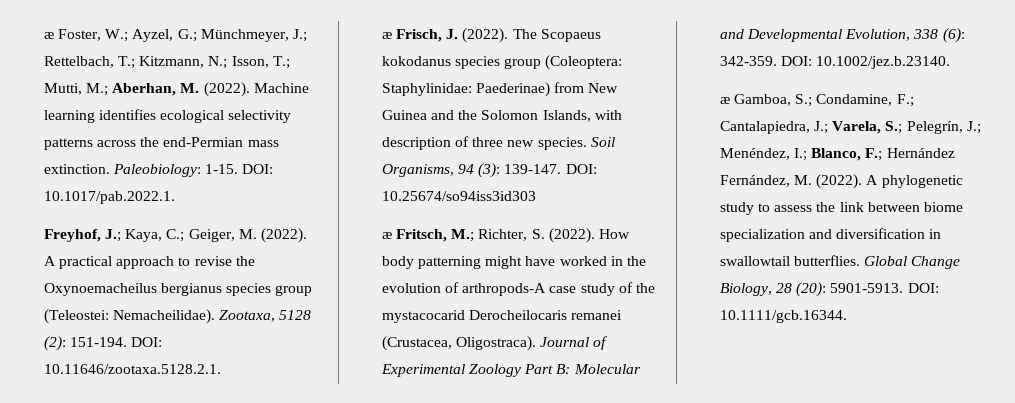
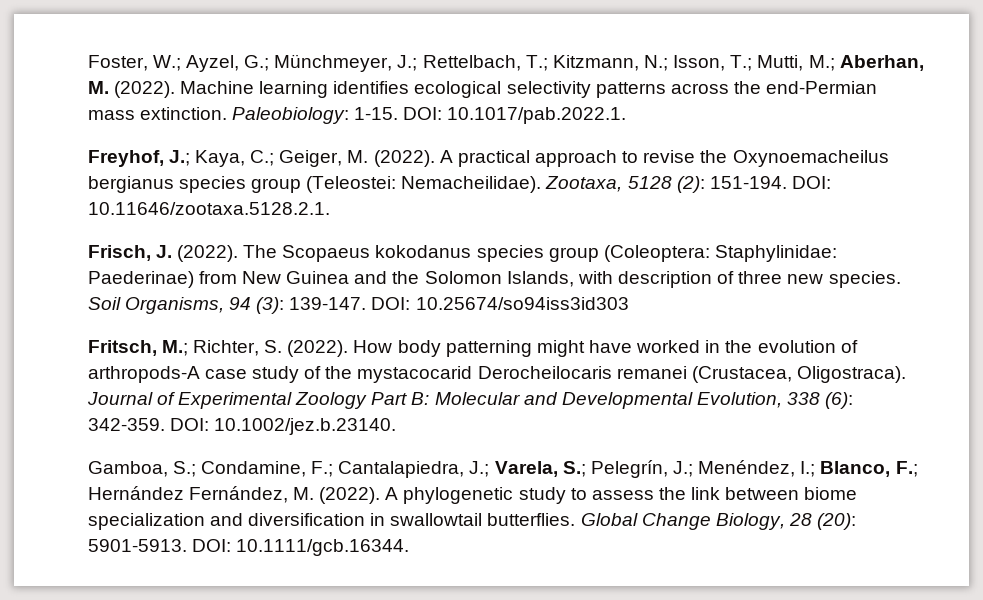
[43,32,54,39] æ -> (87, 63) none
[381,32,392,39] æ -> (330, 208) none
[381,232,392,239] æ -> (629, 303) none
[719,97,730,104] æ -> (397, 426) none

